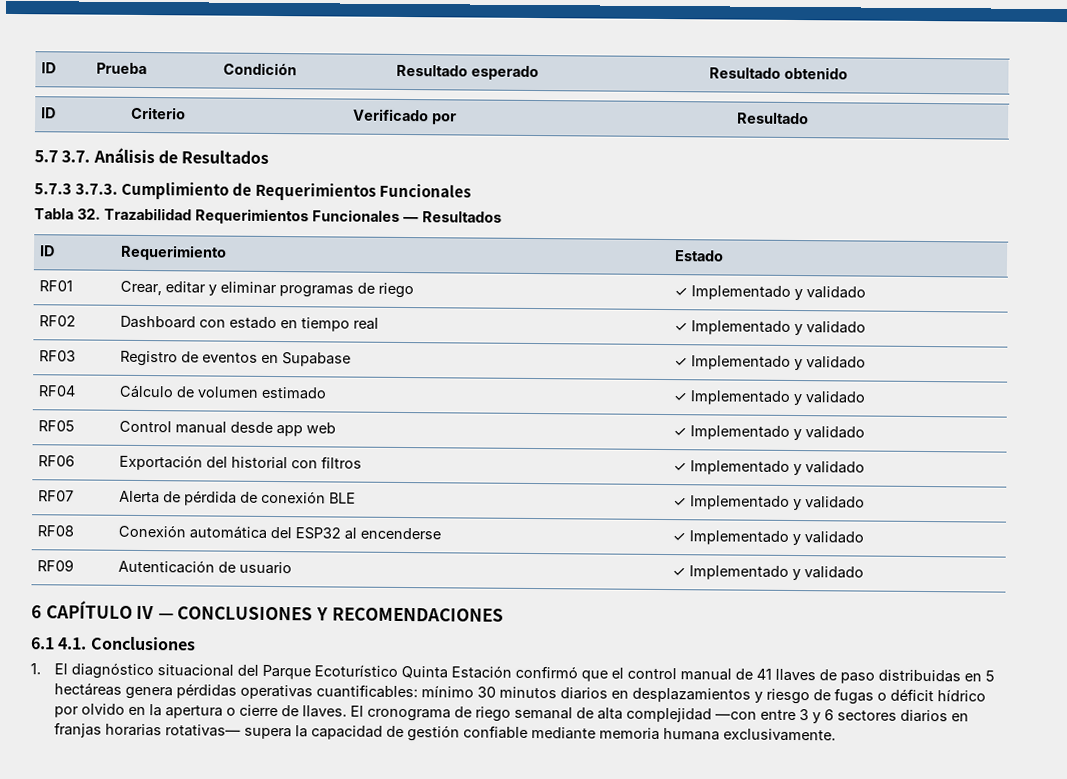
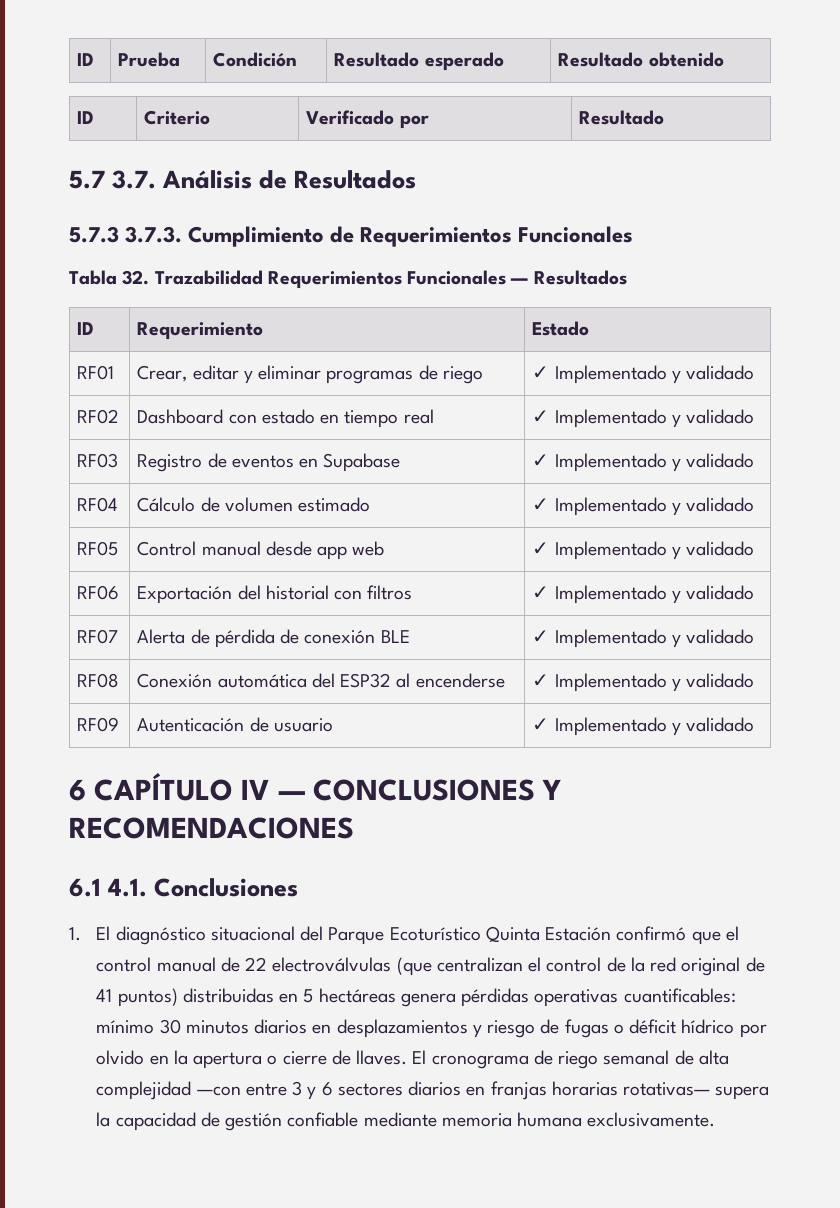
[756,668,876,684] 41 llaves de paso -> [245,957,765,976] [96,988,178,1007] 22 electroválvulas (que centralizan el control de la red original de 41 puntos)

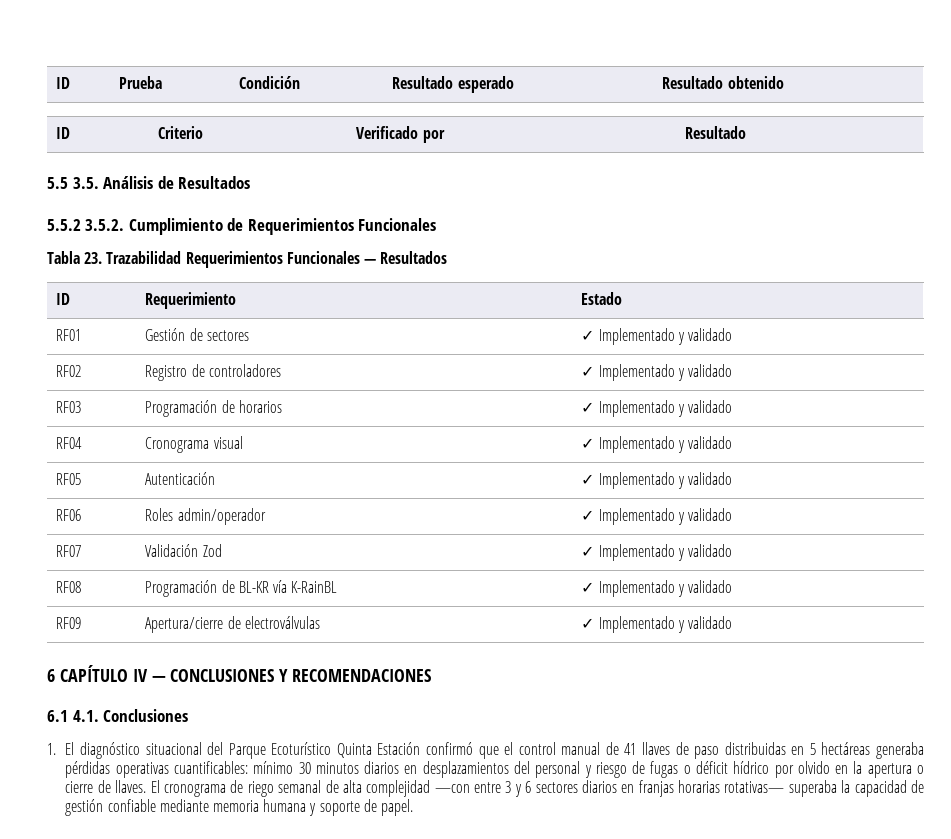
[69,170,157,189] 5.7 3.7. -> [47,177,99,189] 5.5 3.5.
[69,226,183,243] 5.7.3 3.7.3. -> [47,219,125,231] 5.5.2 3.5.2.
[122,270,150,285] 32. -> [84,252,103,264] 23.
[137,365,484,384] Crear, editar y eliminar programas de riego -> [145,328,249,341] Gestión de sectores
[137,409,434,428] Dashboard con estado en tiempo real -> [145,364,281,381] Registro de controladores
[137,453,401,472] Registro de eventos en Supabase -> [145,400,282,417] Programación de horarios
[137,497,371,512] Cálculo de volumen estimado -> [145,436,243,453] Cronograma visual
[137,541,385,560] Control manual desde app web -> [145,472,216,485] Autenticación
[137,585,413,604] Exportación del historial con filtros -> [145,508,266,525] Roles admin/operador
[137,629,410,648] Alerta de pérdida de conexión BLE -> [145,544,222,557] Validación Zod
[137,673,505,688] Conexión automática del ESP32 al encenderse -> [145,580,338,597] Programación de BL-KR vía K-RainBL
[137,717,333,732] Autenticación de usuario -> [145,616,320,633] Apertura/cierre de electroválvulas
[245,957,765,976] [96,988,178,1007] 22 electroválvulas (que centralizan el control de la red original de 41 puntos) -> [624,742,720,759] 41 llaves de paso
[400,993,456,1007] genera -> [875,742,924,759] generaba
(468, 1028) none -> [514,761,581,778] del personal
[715,1086,770,1100] supera -> [788,780,837,797] superaba
[587,1112,716,1127] exclusivamente. -> [309,799,413,816] y soporte de papel.

